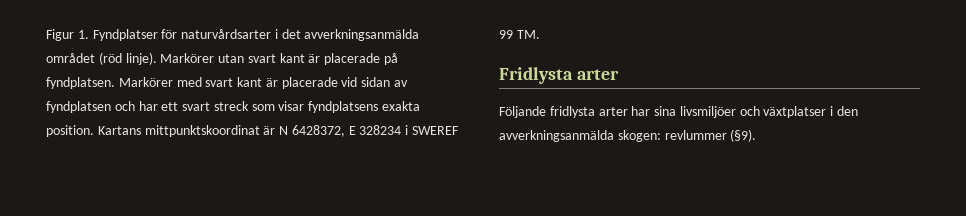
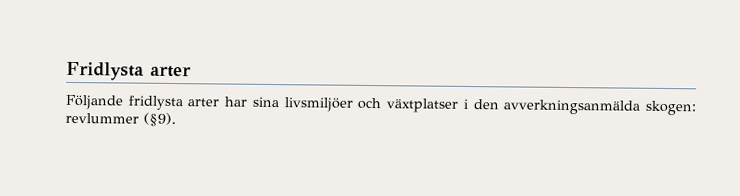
[46,29,420,41] [46,52,399,65] [46,77,409,89] [46,101,421,113] [46,125,460,137] [499,30,540,39] Figur 1. Fyndplatser för naturvårdsarter i det avverkningsanmälda området (röd linje). Markörer utan svart kant är placerade på fyndplatsen. Markörer med svart kant är placerade vid sidan av fyndplatsen och har ett svart streck som visar fyndplatsens exakta position. Kartans mittpunktskoordinat är N 6428372, E 328234 i SWEREF 99 TM. // -> (66, 71) none

